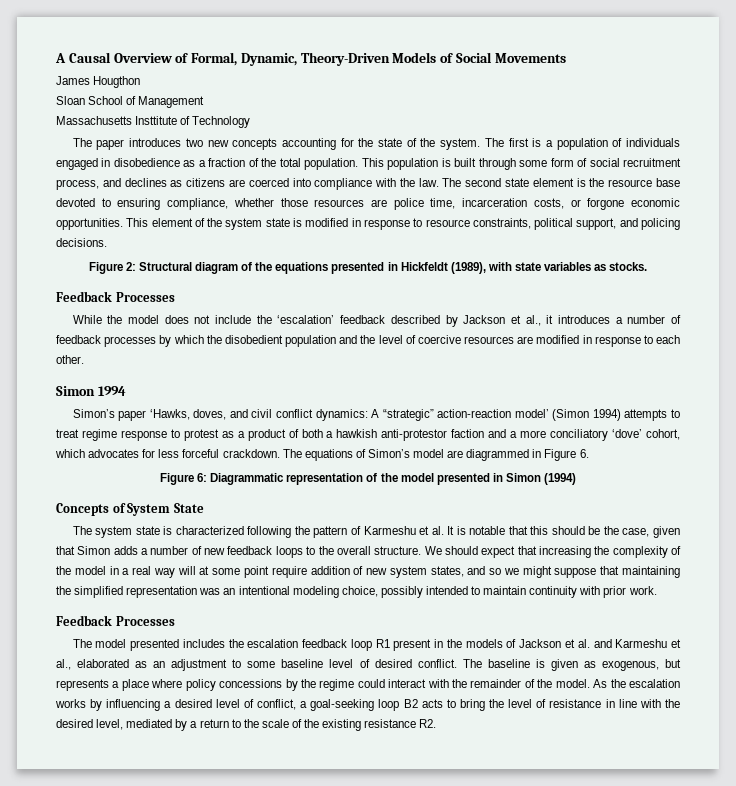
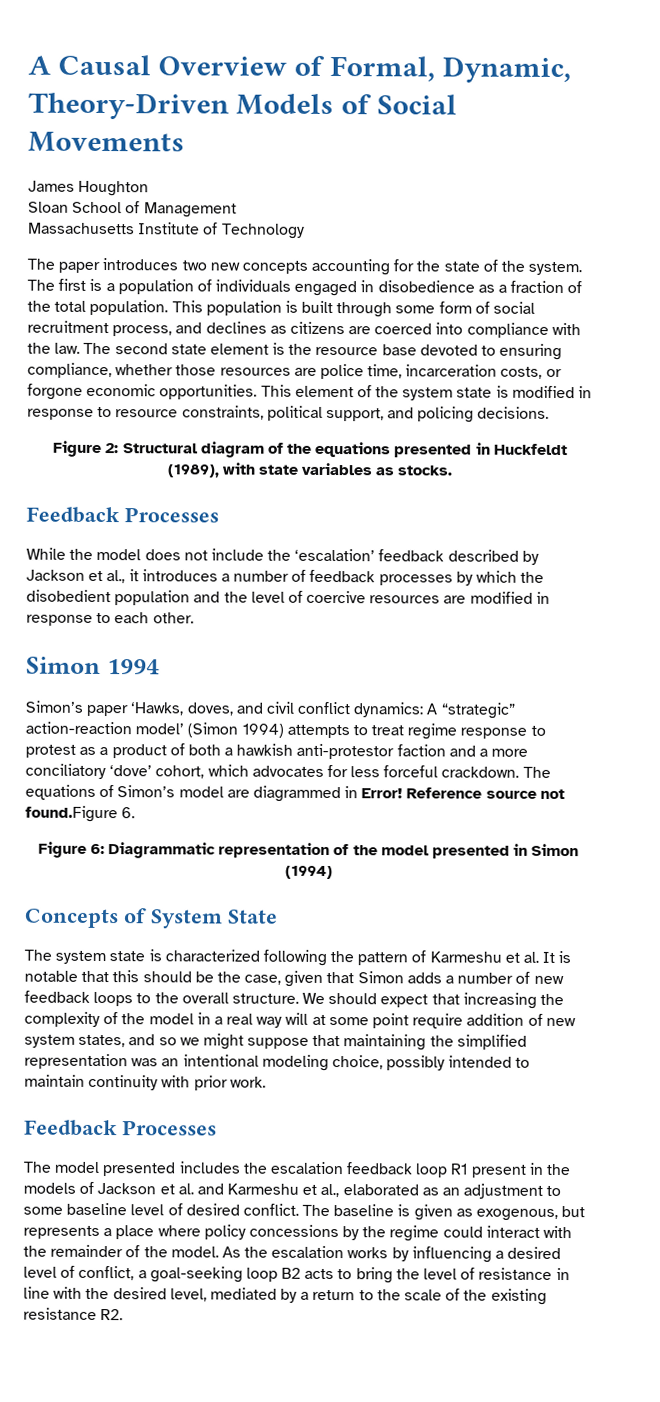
[93,76,141,88] Hougthon -> [78,180,150,197] Houghton
[135,116,178,125] Insttitute -> [138,222,201,235] Institute
[400,262,448,271] Hickfeldt -> [493,443,568,456] Huckfeldt
[544,449,577,461] Figure -> [361,787,565,800] [25,805,118,823] Error! Reference source not found.Figure

